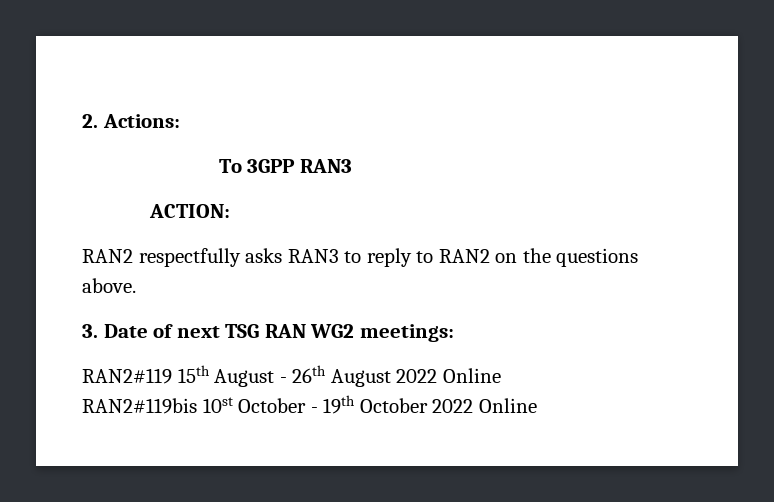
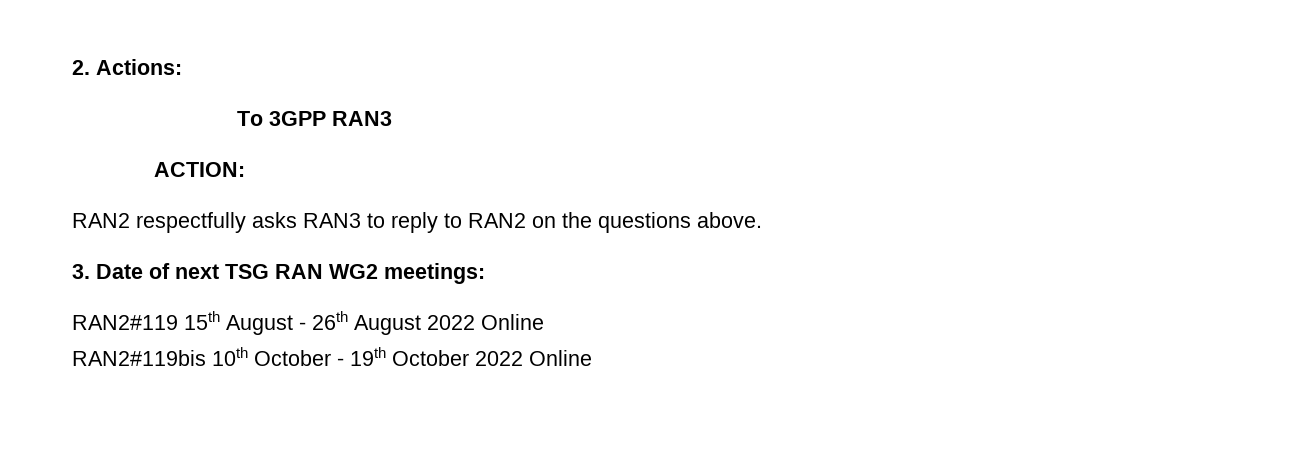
[202,397,233,413] 10st -> [212,347,248,366] 10th

